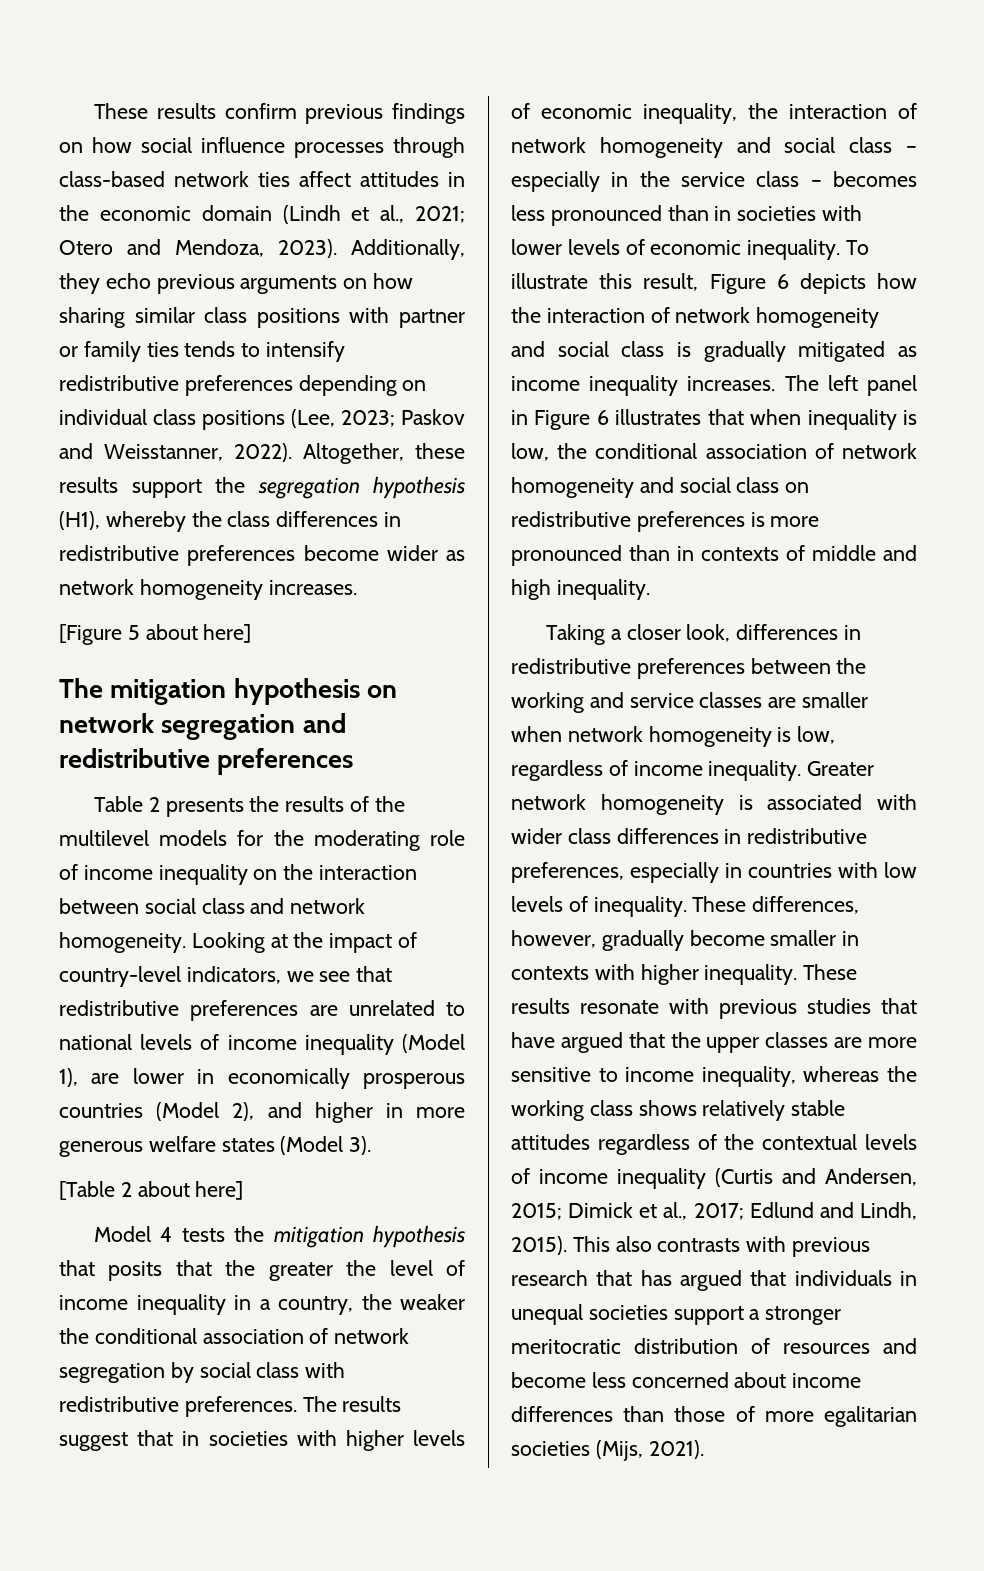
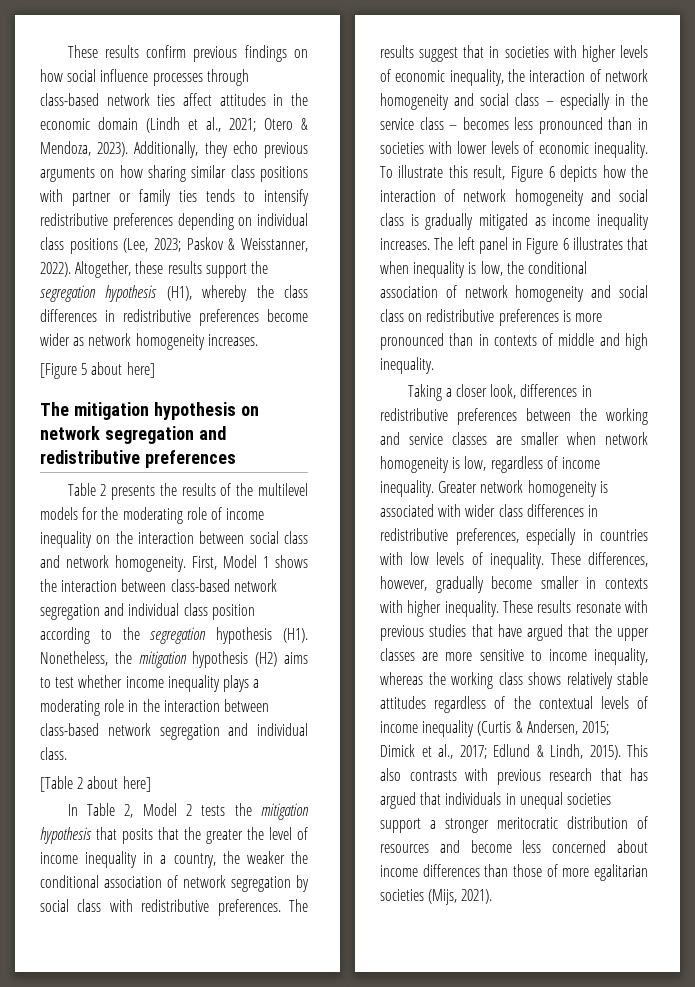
[127,239,162,255] and -> [301,118,308,130] &
[59,443,93,459] and -> [228,238,236,250] &
[191,932,418,953] [59,966,393,987] [59,1000,465,1021] [59,1034,465,1055] [59,1068,465,1089] [59,1102,465,1123] [59,1136,372,1157] Looking at the impact of country-level indicators, we see that redistributive preferences are unrelated to national levels of income inequality (Model 1), are lower in economically prosperous countries (Model 2), and higher in more generous welfare states (Model 3). -> [192,555,308,570] [40,579,277,592] [40,603,255,620] [40,627,308,644] [40,651,308,668] [40,675,260,692] [40,699,269,716] [40,723,308,740] [40,747,67,760] First, Model 1 shows the interaction between class-based network segregation and individual class position according to the segregation hypothesis (H1). Nonetheless, the mitigation hypothesis (H2) aims to test whether income inequality plays a moderating role in the interaction between class-based network segregation and individual class.
[94,1226,173,1242] Model 4 -> [67,803,193,818] In Table 2, Model 2
[782,1168,816,1184] and -> [515,721,523,733] &
[819,1202,854,1218] and -> [536,745,544,757] &

